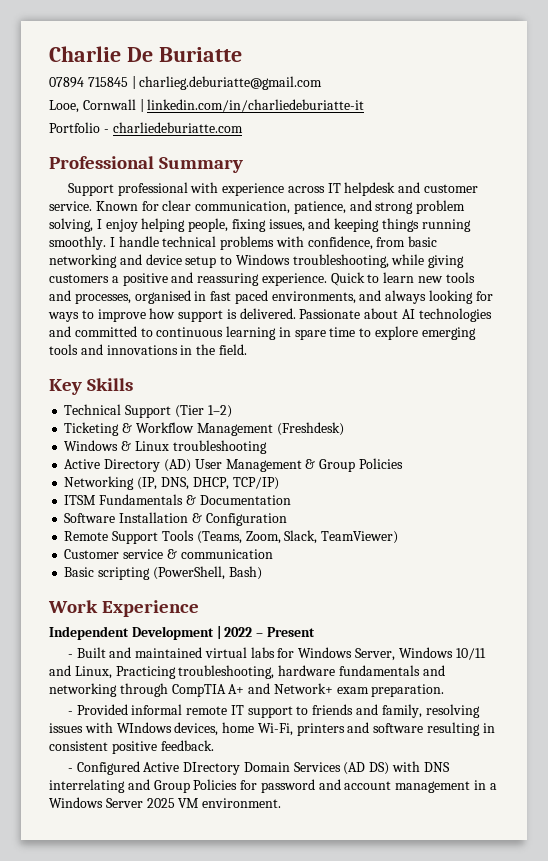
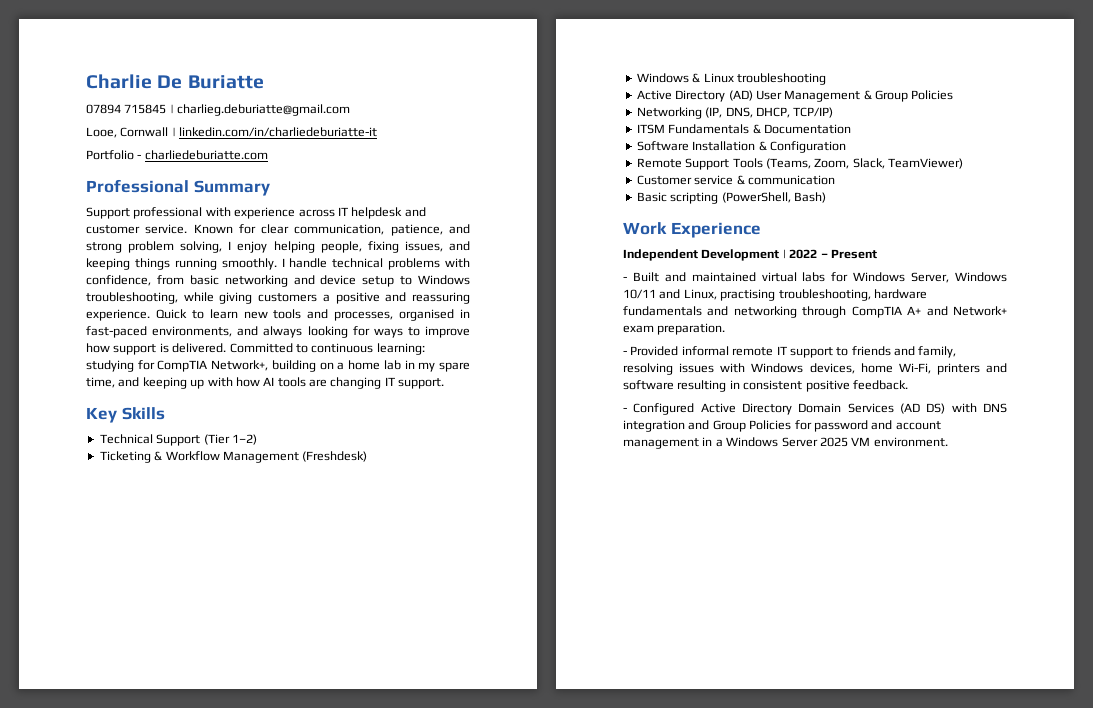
[210,290,268,304] fast paced -> [86,326,147,338] fast-paced
[299,308,492,322] [49,326,476,340] [49,344,247,355] Passionate about AI technologies and committed to continuous learning in spare time to explore emerging tools and innovations in the field. -> [229,343,425,355] [86,360,471,372] [86,377,445,389] Committed to continuous learning: studying for CompTIA Network+, building on a home lab in my spare time, and keeping up with how AI tools are changing IT support.
[115,666,176,679] Practicing -> [720,289,776,301] practising
[116,722,172,733] WIndows -> [751,363,804,373] Windows
[183,762,241,775] DIrectory -> [742,403,792,415] Directory
[49,779,125,793] interrelating -> [623,420,685,432] integration

